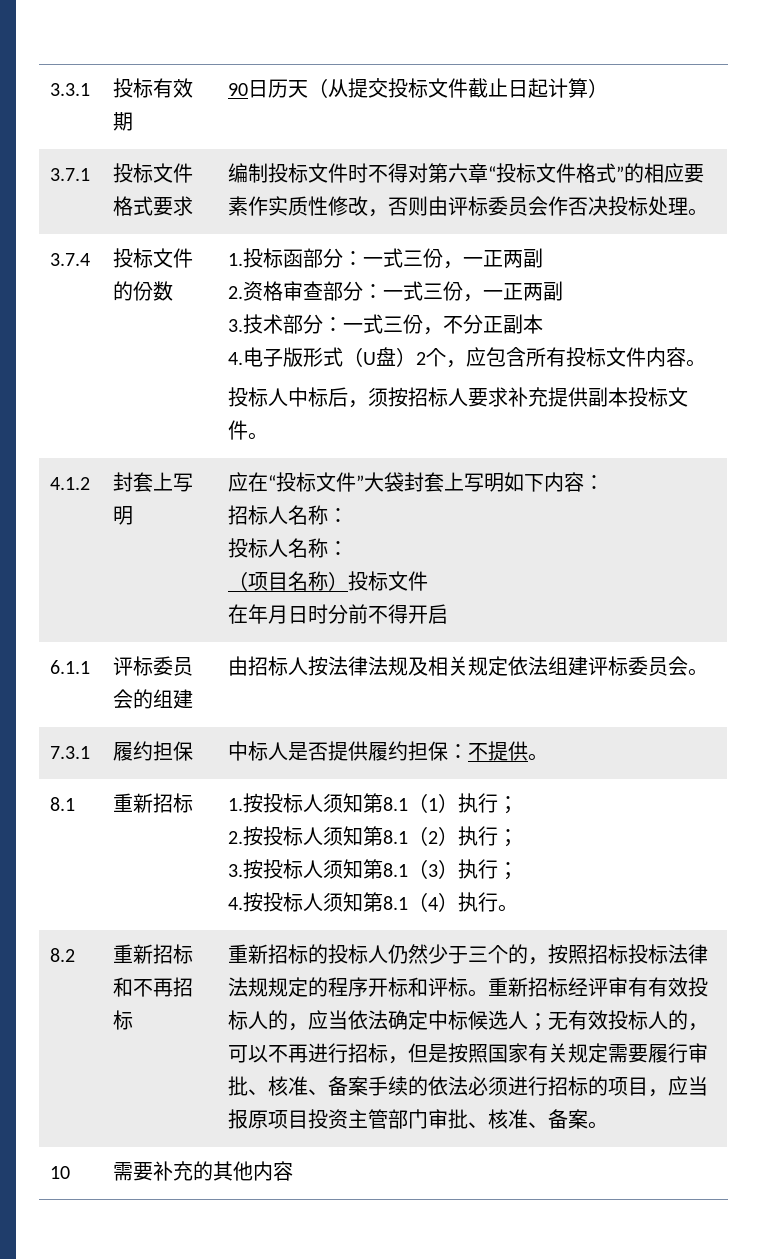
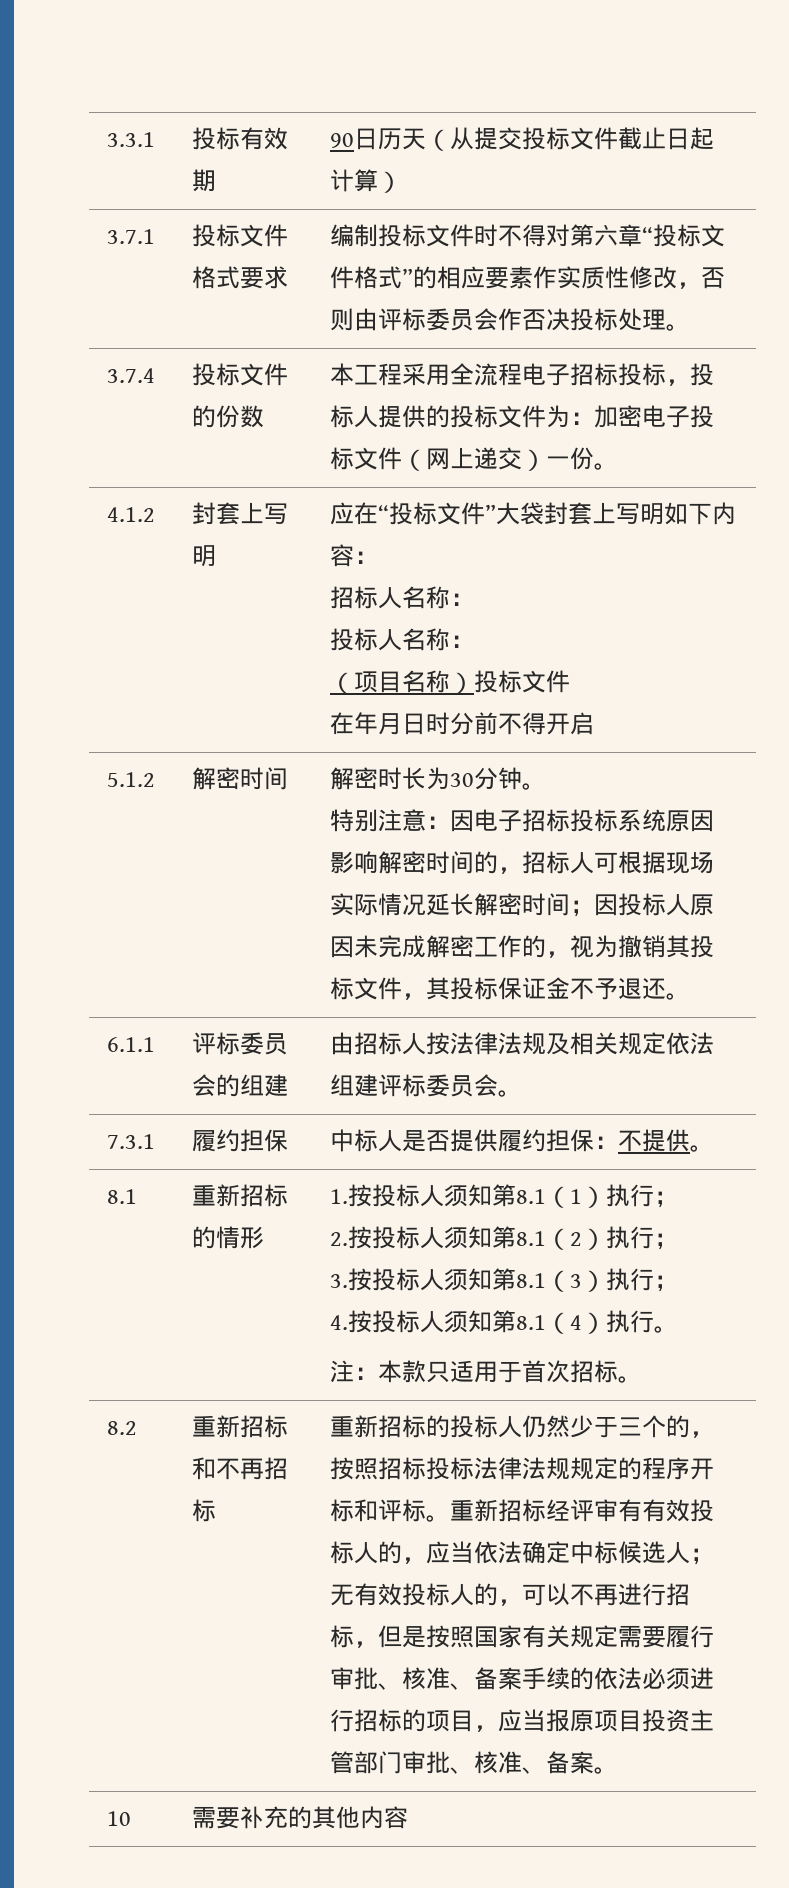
[228,248,544,269] [228,281,564,302] [228,314,544,335] [228,347,707,368] [228,387,689,408] [228,420,249,440] 1.投标函部分：一式三份，一正两副 // 2.资格审查部分：一式三份，一正两副 // 3.技术部分：一式三份，不分正副本 // 4.电子版形式（U盘）2个，应包含所有投标文件内容。 // 投标人中标后，须按招标人要求补充提供副本投标文件 -> [330,363,715,386] [330,405,715,428] [330,447,595,471] 本工程采用全流程电子招标投标，投标人提供的投标文件为：加密电子投标文件（网上递交）一份
(449, 614) none -> [107,772,156,787] [192,767,289,790] [330,767,547,790] [330,809,715,832] [330,851,715,874] [330,893,715,917] [330,935,715,958] [330,977,691,1000] // 5.1.2 | 解密时间 | 解密时长为30分钟。 // 特别注意：因电子招标投标系统原因影响解密时间的，招标人可根据现场实际情况延长解密时间；因投标人原因未完成解密工作的，视为撤销其投标文件，其投标保证金不予退还。
(194, 803) none -> [192,1226,265,1249] 的情形
(519, 908) none -> [330,1360,643,1383] // 注：本款只适用于首次招标。

